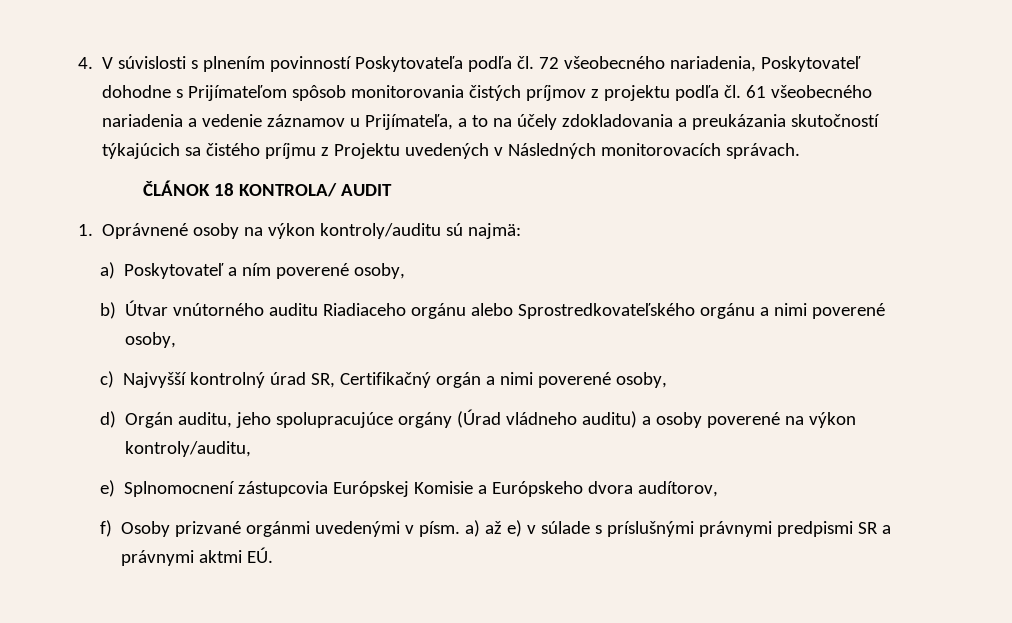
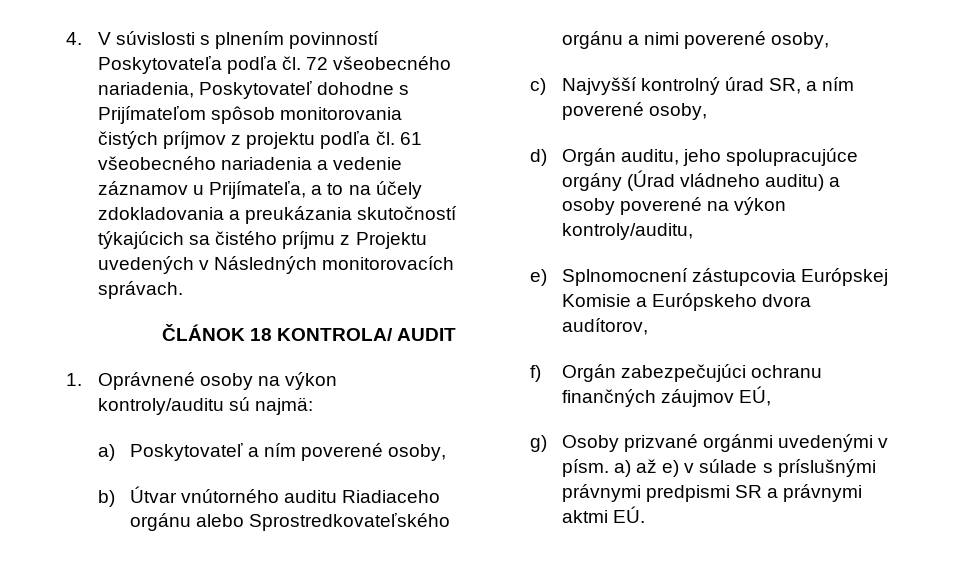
[339,372,533,388] Certifikačný orgán a nimi -> [806,77,855,91] a ním
(112, 528) none -> [561,364,823,382] [561,386,772,407] [529,435,547,452] Orgán zabezpečujúci ochranu finančných záujmov EÚ, // g)

